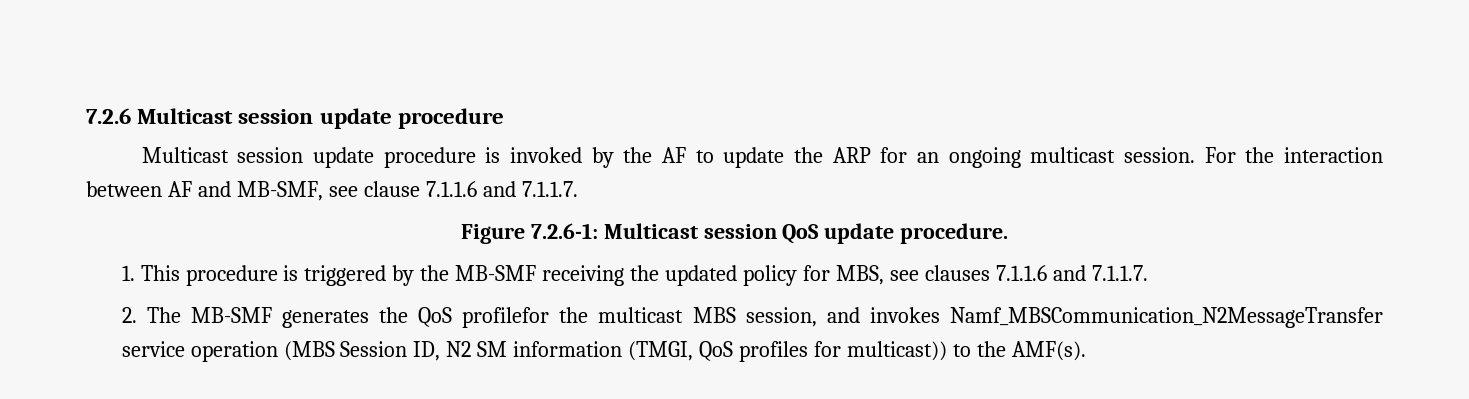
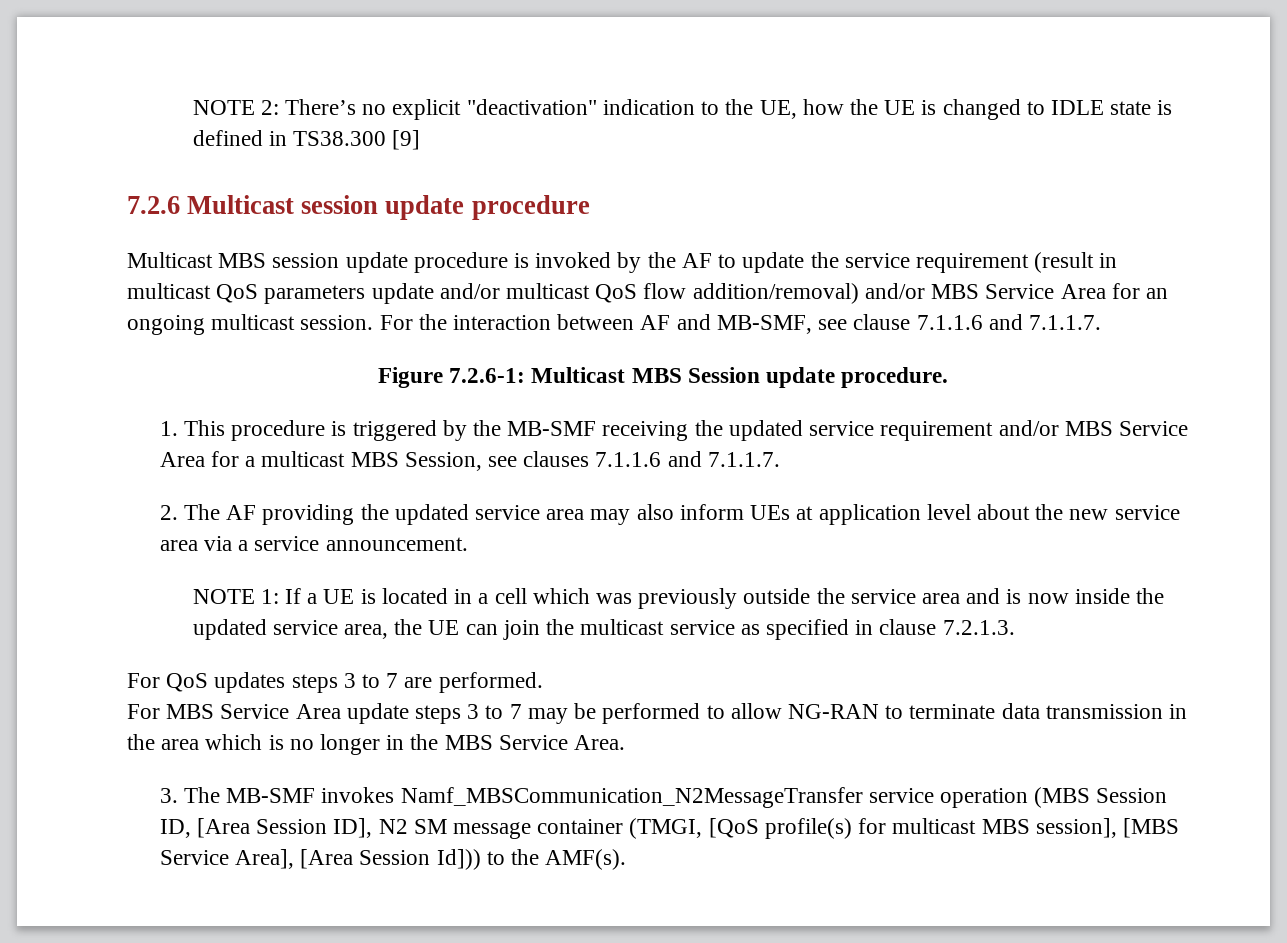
(86, 116) none -> [192,99,1173,120] [192,130,421,150] NOTE 2: There’s no explicit "deactivation" indication to the UE, how the UE is changed to IDLE state is defined in TS38.300 [9] //
(229, 155) none -> [218,253,267,268] MBS
[832,147,871,163] ARP -> [844,252,1118,273] [127,283,1106,304] service requirement (result in multicast QoS parameters update and/or multicast QoS flow addition/removal) and/or MBS Service Area
[703,224,820,244] session QoS -> [631,367,760,383] MBS Session
[743,265,884,286] policy for MBS, -> [809,420,1188,441] [159,451,482,471] service requirement and/or MBS Service Area for a multicast MBS Session,
[190,307,860,328] MB-SMF generates the QoS profilefor the multicast MBS session, and -> [226,504,1180,525] [159,536,468,551] [192,588,1165,609] [192,619,1015,640] [127,672,543,693] [127,703,1187,724] [127,734,626,755] [159,787,316,803] AF providing the updated service area may also inform UEs at application level about the new service area via a service announcement. // NOTE 1: If a UE is located in a cell which was previously outside the service area and is now inside the updated service area, the UE can join the multicast service as specified in clause 7.2.1.3. // For QoS updates steps 3 to 7 are performed. // For MBS Service Area update steps 3 to 7 may be performed to allow NG-RAN to terminate data transmission in the area which is no longer in the MBS Service Area. // 3. The MB-SMF
[446,341,947,362] N2 SM information (TMGI, QoS profiles for multicast)) -> [197,818,1179,839] [159,849,481,870] [Area Session ID], N2 SM message container (TMGI, [QoS profile(s) for multicast MBS session], [MBS Service Area], [Area Session Id]))

